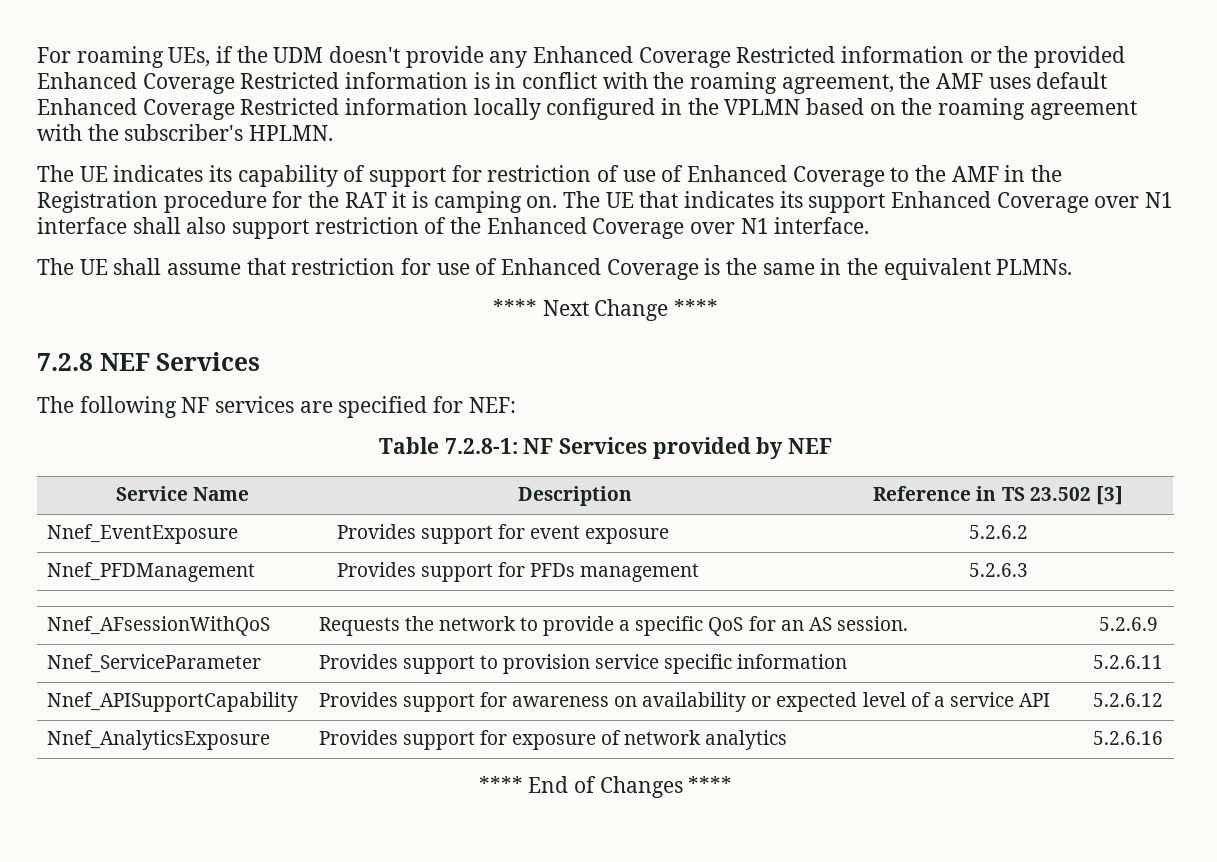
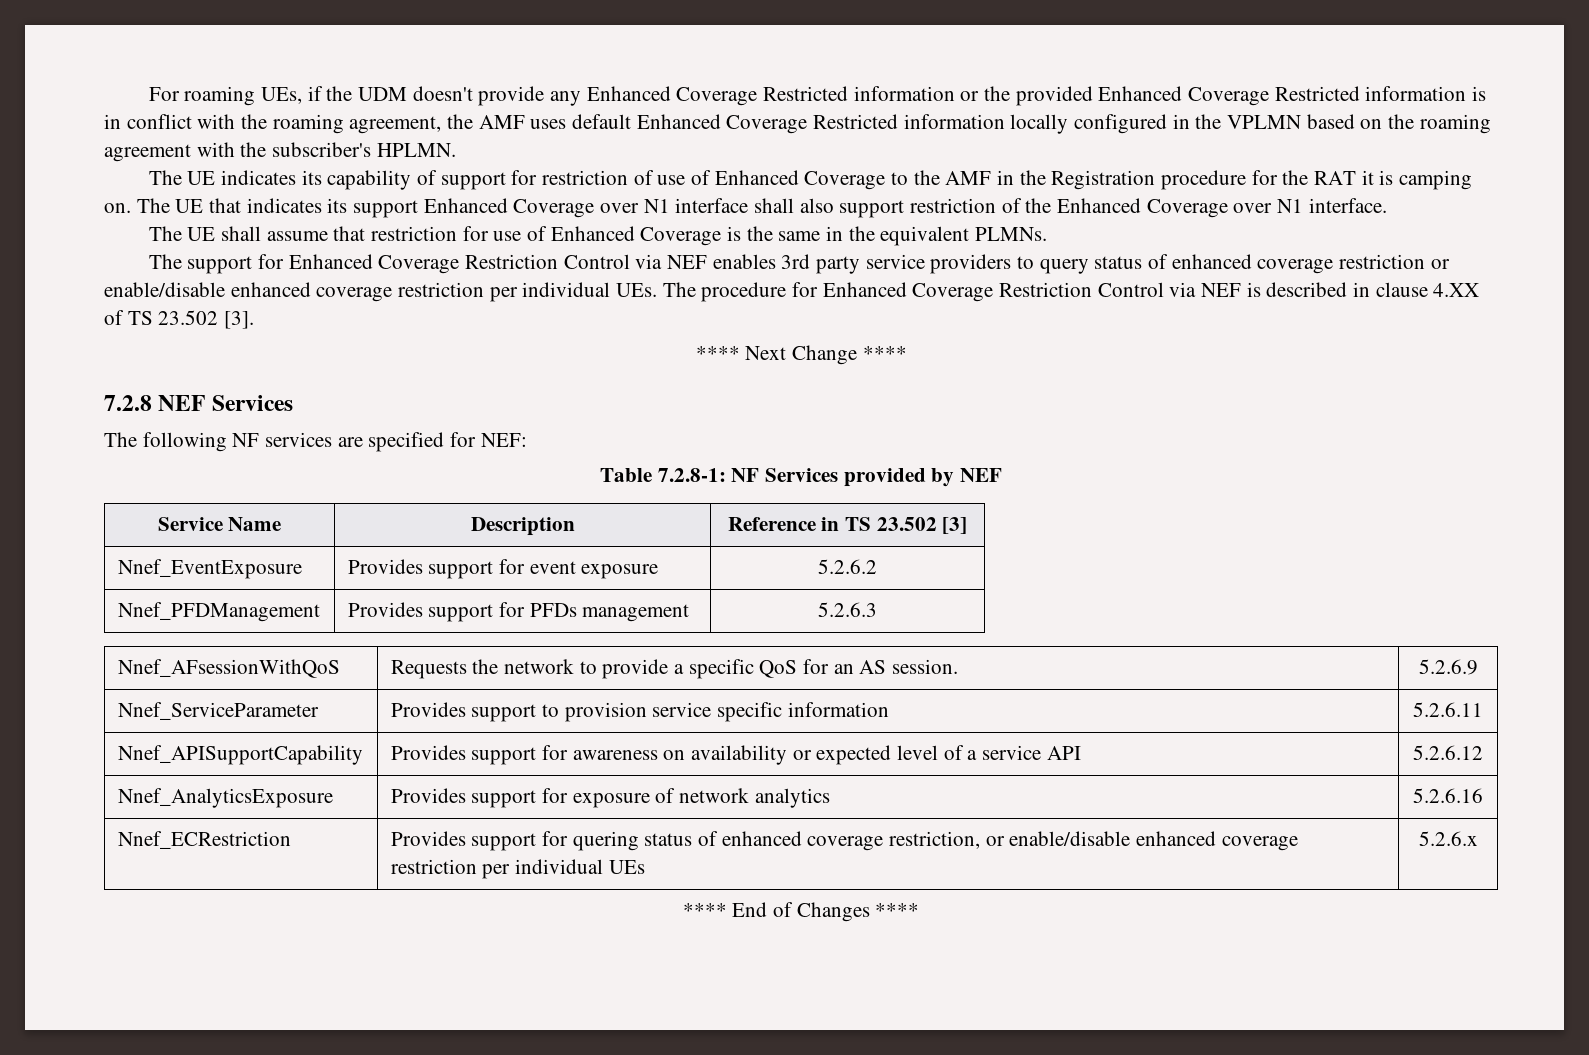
(1073, 267) none -> [148,254,1450,274] [104,282,1480,302] [104,310,255,329] // The support for Enhanced Coverage Restriction Control via NEF enables 3rd party service providers to query status of enhanced coverage restriction or enable/disable enhanced coverage restriction per individual UEs. The procedure for Enhanced Coverage Restriction Control via NEF is described in clause 4.XX of TS 23.502 [3].
(1163, 738) none -> [117,831,291,849] [390,831,1298,851] [390,859,645,879] [1418,831,1478,846] // Nnef_ECRestriction | Provides support for quering status of enhanced coverage restriction, or enable/disable enhanced coverage restriction per individual UEs | 5.2.6.x

